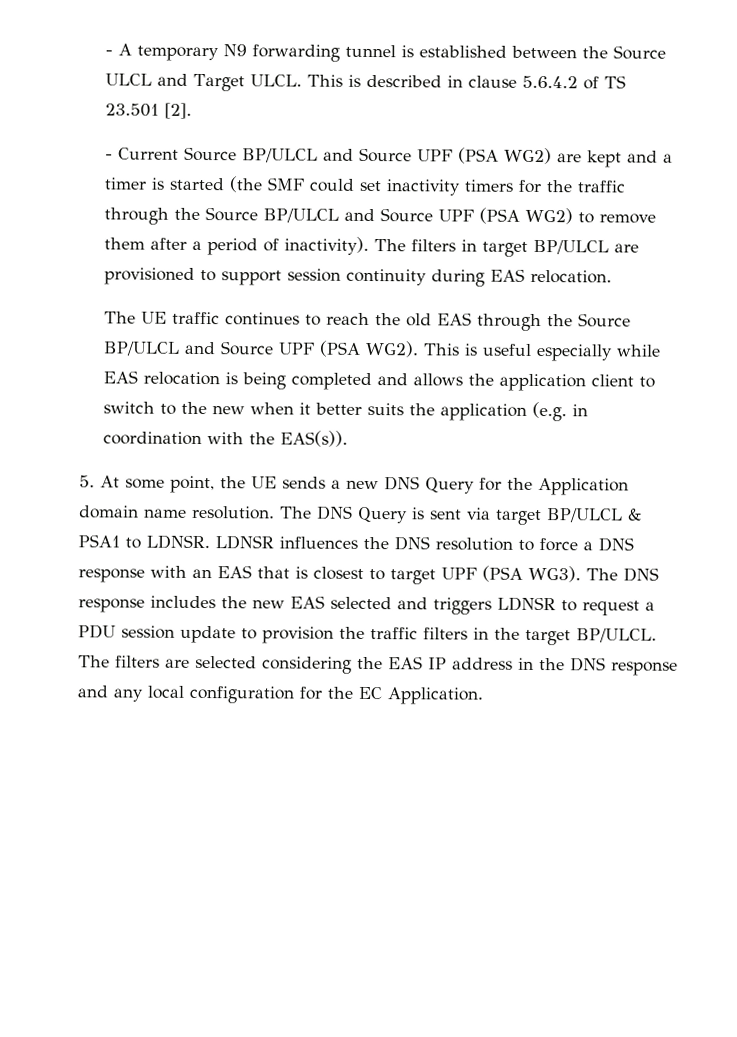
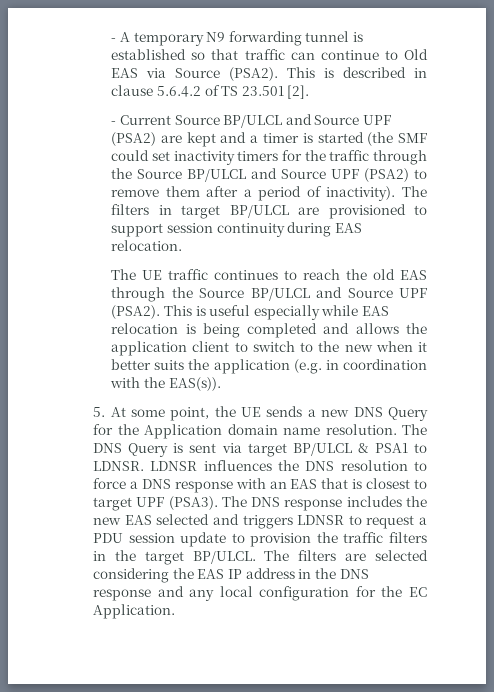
[510,45,666,60] [104,73,302,92] between the Source ULCL and Target ULCL. -> [191,49,429,60] [111,67,279,81] so that traffic can continue to Old EAS via Source (PSA2).
[457,147,552,165] (PSA WG2) -> [111,132,157,146] (PSA2)
[478,207,573,225] (PSA WG2) -> [364,168,410,182] (PSA2)
[318,340,419,358] (PSA WG2). -> [111,305,161,319] (PSA2).
[482,565,582,583] (PSA WG3). -> [168,496,218,510] (PSA3).

